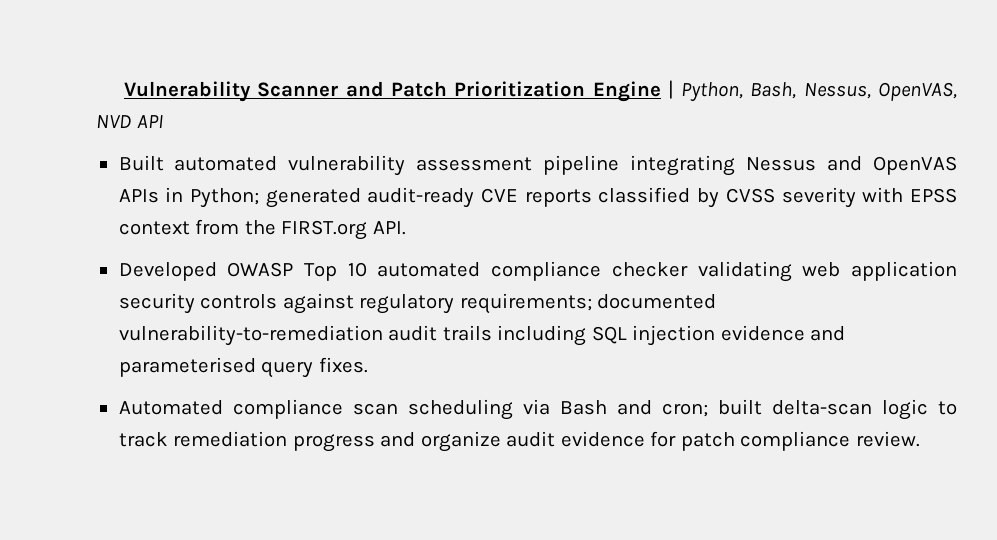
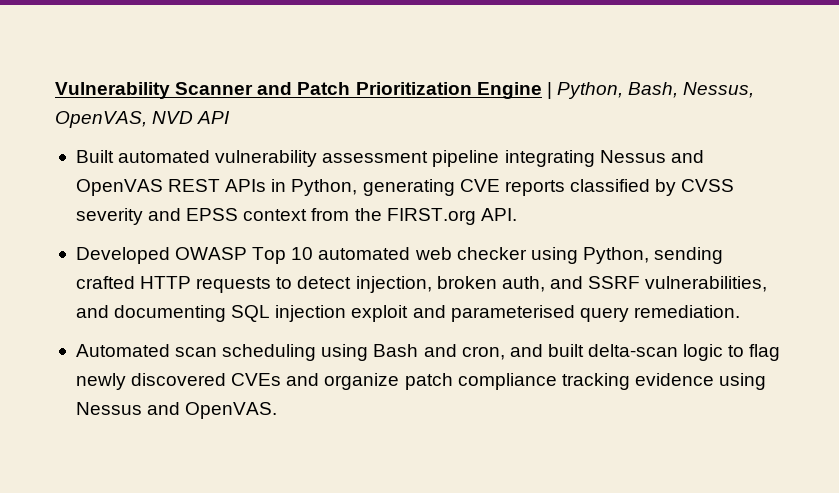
(957, 165) none -> [168,179,221,192] REST
[189,187,475,208] Python; generated audit-ready -> [291,179,455,196] Python, generating
[862,187,904,203] with -> [148,208,182,221] and
[491,261,958,282] [118,293,717,314] [118,325,587,346] compliance checker validating web application security controls against regulatory requirements; documented vulnerability-to-remediation audit trails including -> [414,247,724,264] [75,276,768,293] [75,305,227,322] web checker using Python, sending crafted HTTP requests to detect injection, broken auth, and SSRF vulnerabilities, and documenting
[720,325,805,341] evidence -> [351,305,409,322] exploit
[318,357,368,373] fixes. -> [633,305,740,318] remediation.
[232,399,343,419] compliance -> (170, 350) none
[522,399,550,415] via -> [321,344,369,361] using
[661,403,708,417] cron; -> [461,344,543,360] cron, and
[118,431,920,452] track remediation progress and organize audit evidence for patch compliance review. -> [749,344,781,361] [75,373,767,390] [75,402,278,419] flag newly discovered CVEs and organize patch compliance tracking evidence using Nessus and OpenVAS.

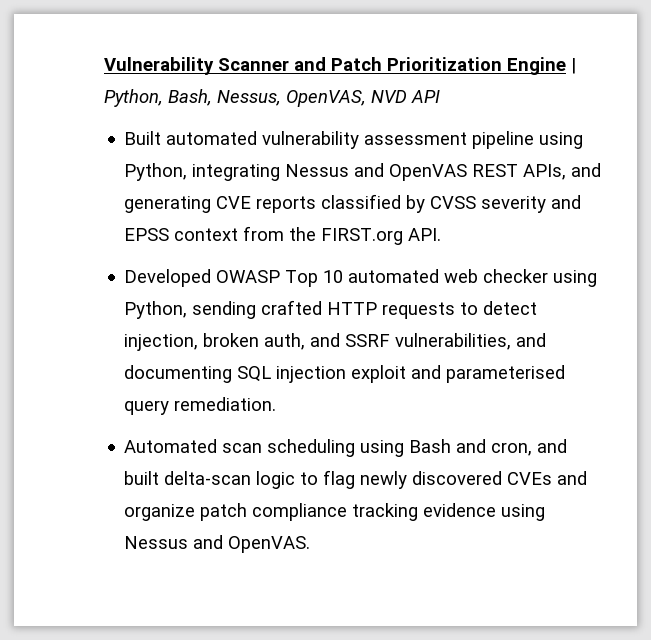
(500, 158) none -> [539,132,584,149] [124,163,188,181] using Python,
[225,179,358,196] APIs in Python, -> [523,163,602,180] APIs, and

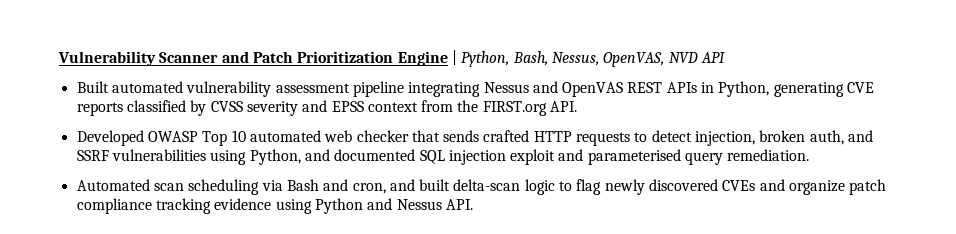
[539,132,584,149] [124,163,188,181] using Python, -> (404, 89) none
[523,163,602,180] APIs, and -> [666,81,770,97] APIs in Python,
[553,270,598,287] [124,301,257,319] using Python, sending -> [411,130,480,142] that sends
[395,333,547,350] [124,365,233,383] vulnerabilities, and documenting -> [111,149,416,165] vulnerabilities using Python, and documented
[360,440,405,457] using -> [261,180,283,191] via
[124,535,311,553] Nessus and OpenVAS. -> [314,198,473,214] Python and Nessus API.

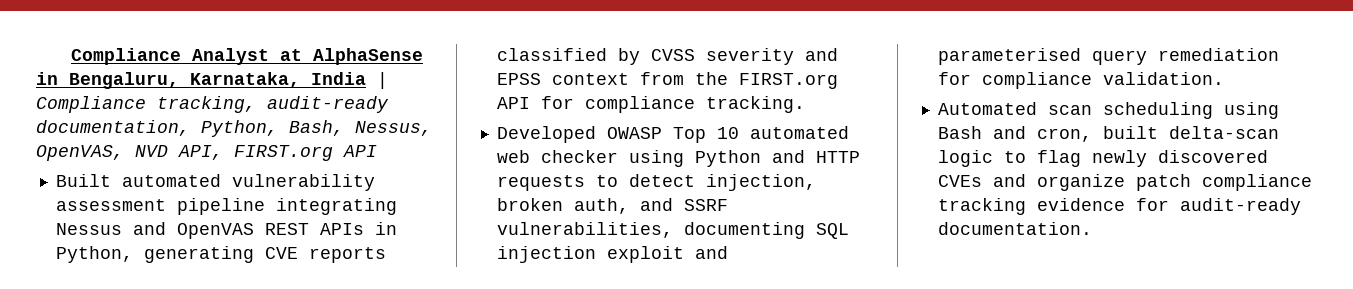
[58,50,457,66] Vulnerability Scanner and Patch Prioritization Engine | -> [71,48,424,65] [36,72,388,89] [36,96,389,113] [36,120,190,136] Compliance Analyst at AlphaSense in Bengaluru, Karnataka, India | Compliance tracking, audit-ready documentation,
(698, 57) none -> [178,145,333,161] API, FIRST.org
[550,101,578,112] API. -> [496,96,805,113] API for compliance tracking.
[411,130,530,142] that sends crafted -> [628,150,805,167] using Python and
[111,149,416,165] vulnerabilities using Python, and documented -> [496,222,805,239] vulnerabilities, documenting
[727,149,810,161] remediation. -> [1157,48,1279,61] [937,72,1224,89] remediation for compliance validation.
[261,180,283,191] via -> [1223,102,1279,119] using
[389,179,415,191] and -> (1092, 135) none
[275,198,473,214] using Python and Nessus API. -> [1135,198,1301,215] [937,222,1092,235] for audit-ready documentation.

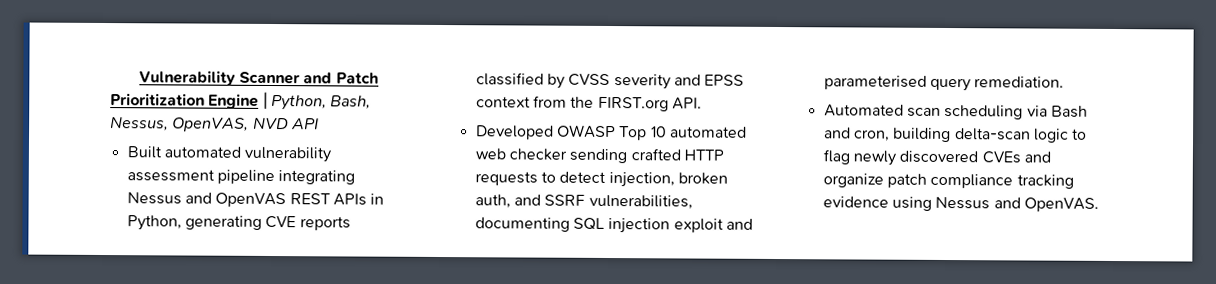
[71,48,424,65] [36,72,388,89] [36,96,389,113] [36,120,190,136] Compliance Analyst at AlphaSense in Bengaluru, Karnataka, India | Compliance tracking, audit-ready documentation, -> [138,70,379,86] [110,91,268,109] Vulnerability Scanner and Patch Prioritization Engine |
[178,145,333,161] API, FIRST.org -> (289, 123) none
[496,96,805,113] API for compliance tracking. -> [671,97,702,110] API.
[628,150,805,167] using Python and -> [569,148,681,164] sending crafted
[1157,48,1279,61] [937,72,1224,89] remediation for compliance validation. -> [974,76,1065,88] remediation.
[1223,102,1279,119] using -> [1026,105,1048,117] via
[1102,126,1158,139] built -> [893,127,952,143] building
[1135,198,1301,215] [937,222,1092,235] for audit-ready documentation. -> [891,196,1099,212] using Nessus and OpenVAS.

